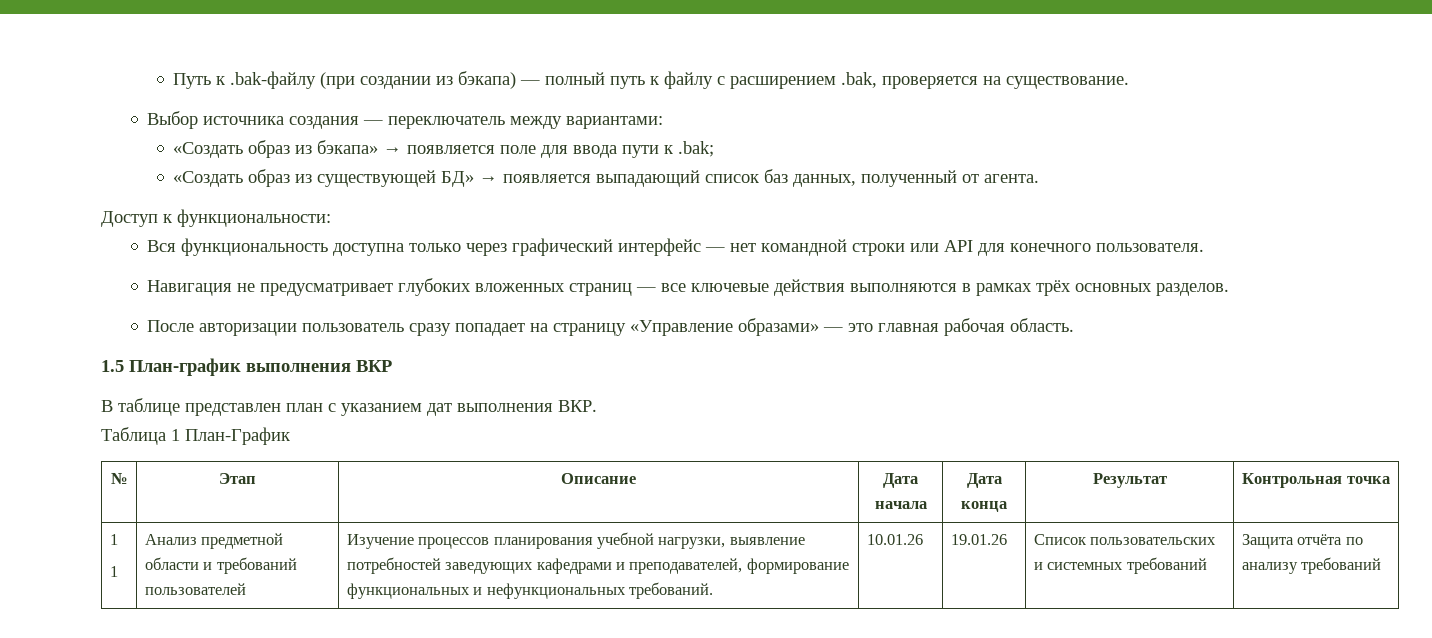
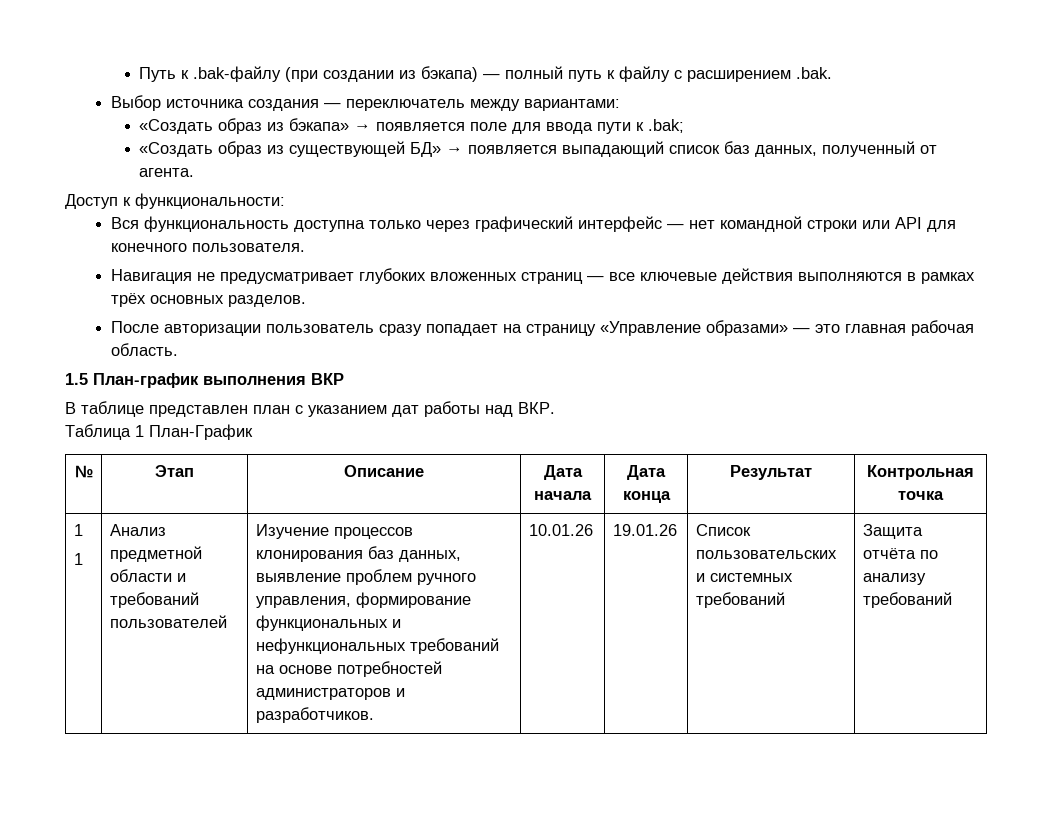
[841,72,1130,89] .bak, проверяется на существование. -> [796,67,833,79] .bak.
[457,403,553,412] выполнения -> [424,401,513,417] работы над
[493,532,805,549] [346,557,849,574] [346,582,714,599] планирования учебной нагрузки, выявление потребностей заведующих кафедрами и преподавателей, формирование функциональных и нефункциональных требований. -> [255,546,461,562] [255,569,476,585] [255,592,471,608] [255,615,401,631] [255,638,499,654] [255,661,442,677] [255,688,405,700] [255,707,374,723] клонирования баз данных, выявление проблем ручного управления, формирование функциональных и нефункциональных требований на основе потребностей администраторов и разработчиков.

